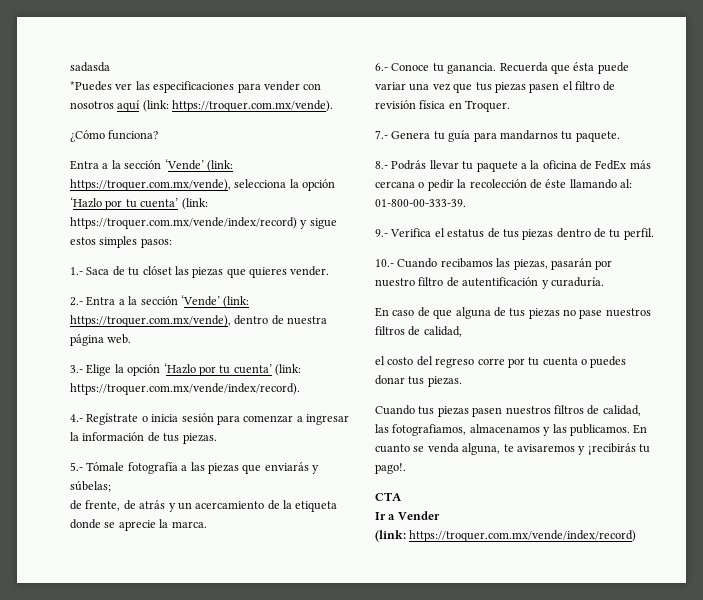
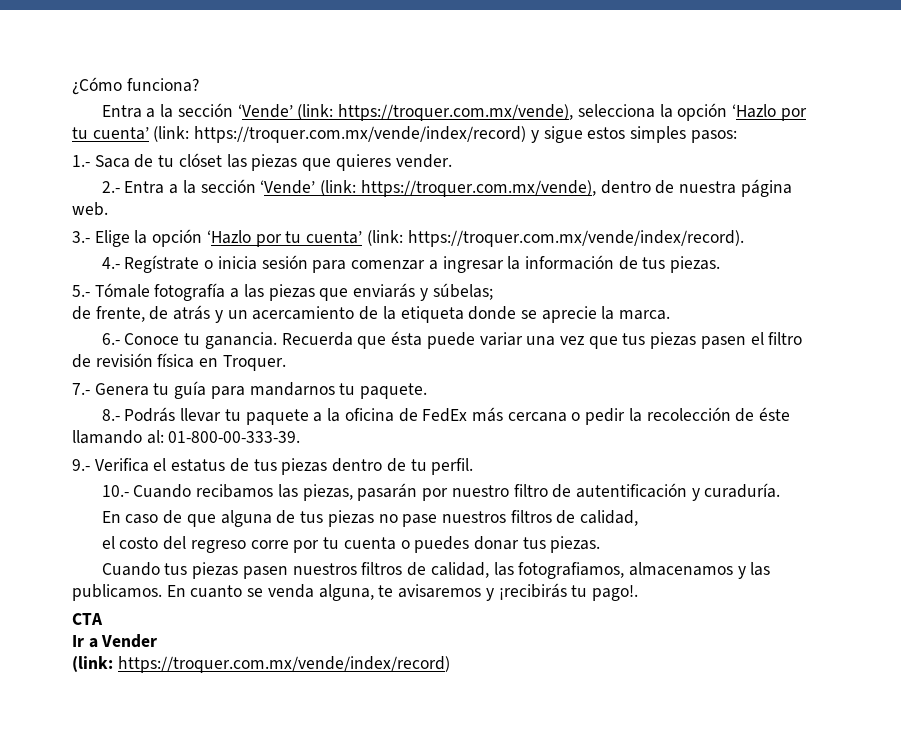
[70,62,110,72] [70,81,322,93] [70,100,334,112] sadasda // *Puedes ver las especificaciones para vender con nosotros aquí (link: https://troquer.com.mx/vende). // -> (72, 86) none

